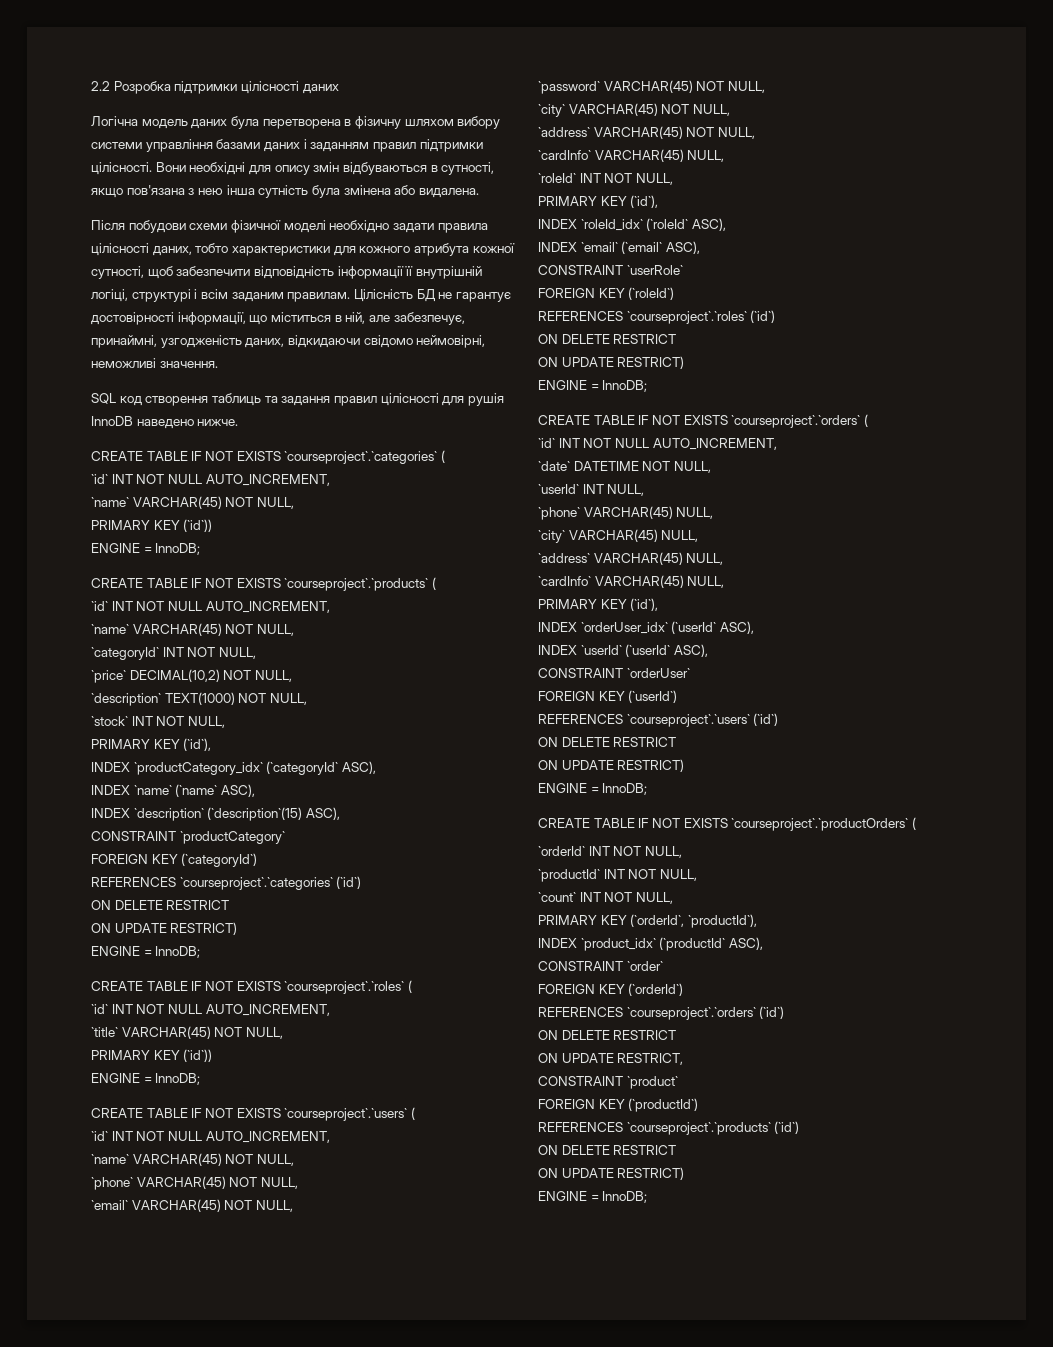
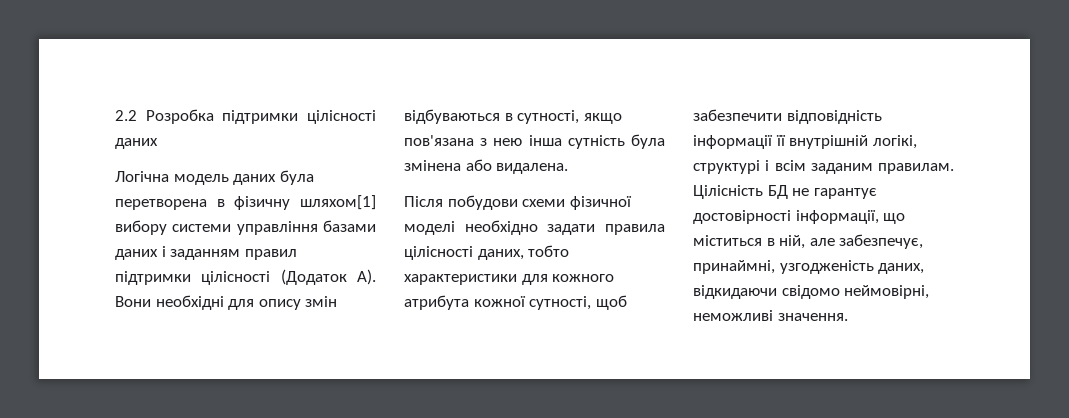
[404,119,454,126] шляхом -> [300,195,376,210] шляхом[1]
[91,162,152,175] цілісності. -> [201,269,376,285] цілісності (Додаток А).
[91,289,128,302] логіці, -> [872,135,917,149] логікі,
[91,393,504,406] [91,416,239,429] [91,450,445,464] [91,474,330,486] [91,496,294,509] [91,519,213,532] [91,543,201,555] [91,577,436,591] [91,601,330,613] [91,623,294,636] [91,647,256,660] [91,669,292,683] [91,692,307,706] [91,716,225,728] [91,738,212,751] [91,761,376,775] [91,784,255,797] [91,807,340,821] [91,831,285,844] [91,853,258,867] [91,876,362,890] [91,900,230,910] [91,922,238,935] [91,946,201,958] [91,980,412,994] [91,1004,330,1016] [91,1026,283,1039] [91,1049,213,1062] [91,1073,201,1085] [91,1107,415,1121] [91,1131,330,1143] [91,1153,294,1166] [91,1176,298,1190] [91,1199,293,1212] [538,80,765,94] [538,103,730,117] [538,126,755,139] [538,149,725,162] [538,173,673,185] [538,195,659,208] [538,218,726,231] [538,241,700,254] [538,265,683,275] [538,287,675,300] [538,310,776,324] [538,334,677,344] [538,356,685,369] [538,380,648,392] [538,414,868,428] [538,438,777,450] [538,461,711,473] [538,484,645,496] [538,506,714,520] [538,529,699,543] [538,552,724,565] [538,575,725,588] [538,598,659,611] [538,621,754,634] [538,644,708,657] [538,668,690,678] [538,690,678,703] [538,713,779,727] [538,737,677,747] [538,759,685,772] [538,783,648,795] [538,817,916,831] [538,846,682,858] [538,869,697,882] [538,892,673,904] [538,914,757,928] [538,937,763,951] [538,961,663,971] [538,983,684,996] [538,1006,785,1020] [538,1030,677,1040] [538,1053,684,1065] [538,1076,678,1089] [538,1098,699,1112] [538,1121,800,1135] [538,1145,677,1155] [538,1167,685,1180] [538,1191,648,1203] // SQL код створення таблиць та задання правил цілісності для рушія InnoDB наведено нижче. // CREATE TABLE IF NOT EXISTS `courseproject`.`categories` ( // `id` INT NOT NULL AUTO_INCREMENT, // `name` VARCHAR(45) NOT NULL, // PRIMARY KEY (`id`)) // ENGINE = InnoDB; // CREATE TABLE IF NOT EXISTS `courseproject`.`products` ( // `id` INT NOT NULL AUTO_INCREMENT, // `name` VARCHAR(45) NOT NULL, // `categoryId` INT NOT NULL, // `price` DECIMAL(10,2) NOT NULL, // `description` TEXT(1000) NOT NULL, // `stock` INT NOT NULL, // PRIMARY KEY (`id`), // INDEX `productCategory_idx` (`categoryId` ASC), // INDEX `name` (`name` ASC), // INDEX `description` (`description`(15) ASC), // CONSTRAINT `productCategory` // FOREIGN KEY (`categoryId`) // REFERENCES `courseproject`.`categories` (`id`) // ON DELETE RESTRICT // ON UPDATE RESTRICT) // ENGINE = InnoDB; // CREATE TABLE IF NOT EXISTS `courseproject`.`roles` ( // `id` INT NOT NULL AUTO_INCREMENT, // `title` VARCHAR(45) NOT NULL, // PRIMARY KEY (`id`)) // ENGINE = InnoDB; // CREATE TABLE IF NOT EXISTS `courseproject`.`users` ( // `id` INT NOT NULL AUTO_INCREMENT, // `name` VARCHAR(45) NOT NULL, // `phone` VARCHAR(45) NOT NULL, // `email` VARCHAR(45) NOT NULL, // `password` VARCHAR(45) NOT NULL, // `city` VARCHAR(45) NOT NULL, // `address` VARCHAR(45) NOT NULL, // `cardInfo` VARCHAR(45) NULL, // `roleId` INT NOT NULL, // PRIMARY KEY (`id`), // INDEX `roleId_idx` (`roleId` ASC), // INDEX `email` (`email` ASC), // CONSTRAINT `userRole` // FOREIGN KEY (`roleId`) // REFERENCES `courseproject`.`roles` (`id`) // ON DELETE RESTRICT // ON UPDATE RESTRICT) // ENGINE = InnoDB; // CREATE TABLE IF NOT EXISTS `courseproject`.`orders` ( // `id` INT NOT NULL AUTO_INCREMENT, // `date` DATETIME NOT NULL, // `userId` INT NULL, // `phone` VARCHAR(45) NULL, // `city` VARCHAR(45) NULL, // `address` VARCHAR(45) NULL, // `cardInfo` VARCHAR(45) NULL, // PRIMARY KEY (`id`), // INDEX `orderUser_idx` (`userId` ASC), // INDEX `userId` (`userId` ASC), // CONSTRAINT `orderUser` // FOREIGN KEY (`userId`) // REFERENCES `courseproject`.`users` (`id`) // ON DELETE RESTRICT // ON UPDATE RESTRICT) // ENGINE = InnoDB; // CREATE TABLE IF NOT EXISTS `courseproject`.`productOrders` ( // `orderId` INT NOT NULL, // `productId` INT NOT NULL, // `count` INT NOT NULL, // PRIMARY KEY (`orderId`, `productId`), // INDEX `product_idx` (`productId` ASC), // CONSTRAINT `order` // FOREIGN KEY (`orderId`) // REFERENCES `courseproject`.`orders` (`id`) // ON DELETE RESTRICT // ON UPDATE RESTRICT, // CONSTRAINT `product` // FOREIGN KEY (`productId`) // REFERENCES `courseproject`.`products` (`id`) // ON DELETE RESTRICT // ON UPDATE RESTRICT) // ENGINE = InnoDB; -> (848, 317) none

